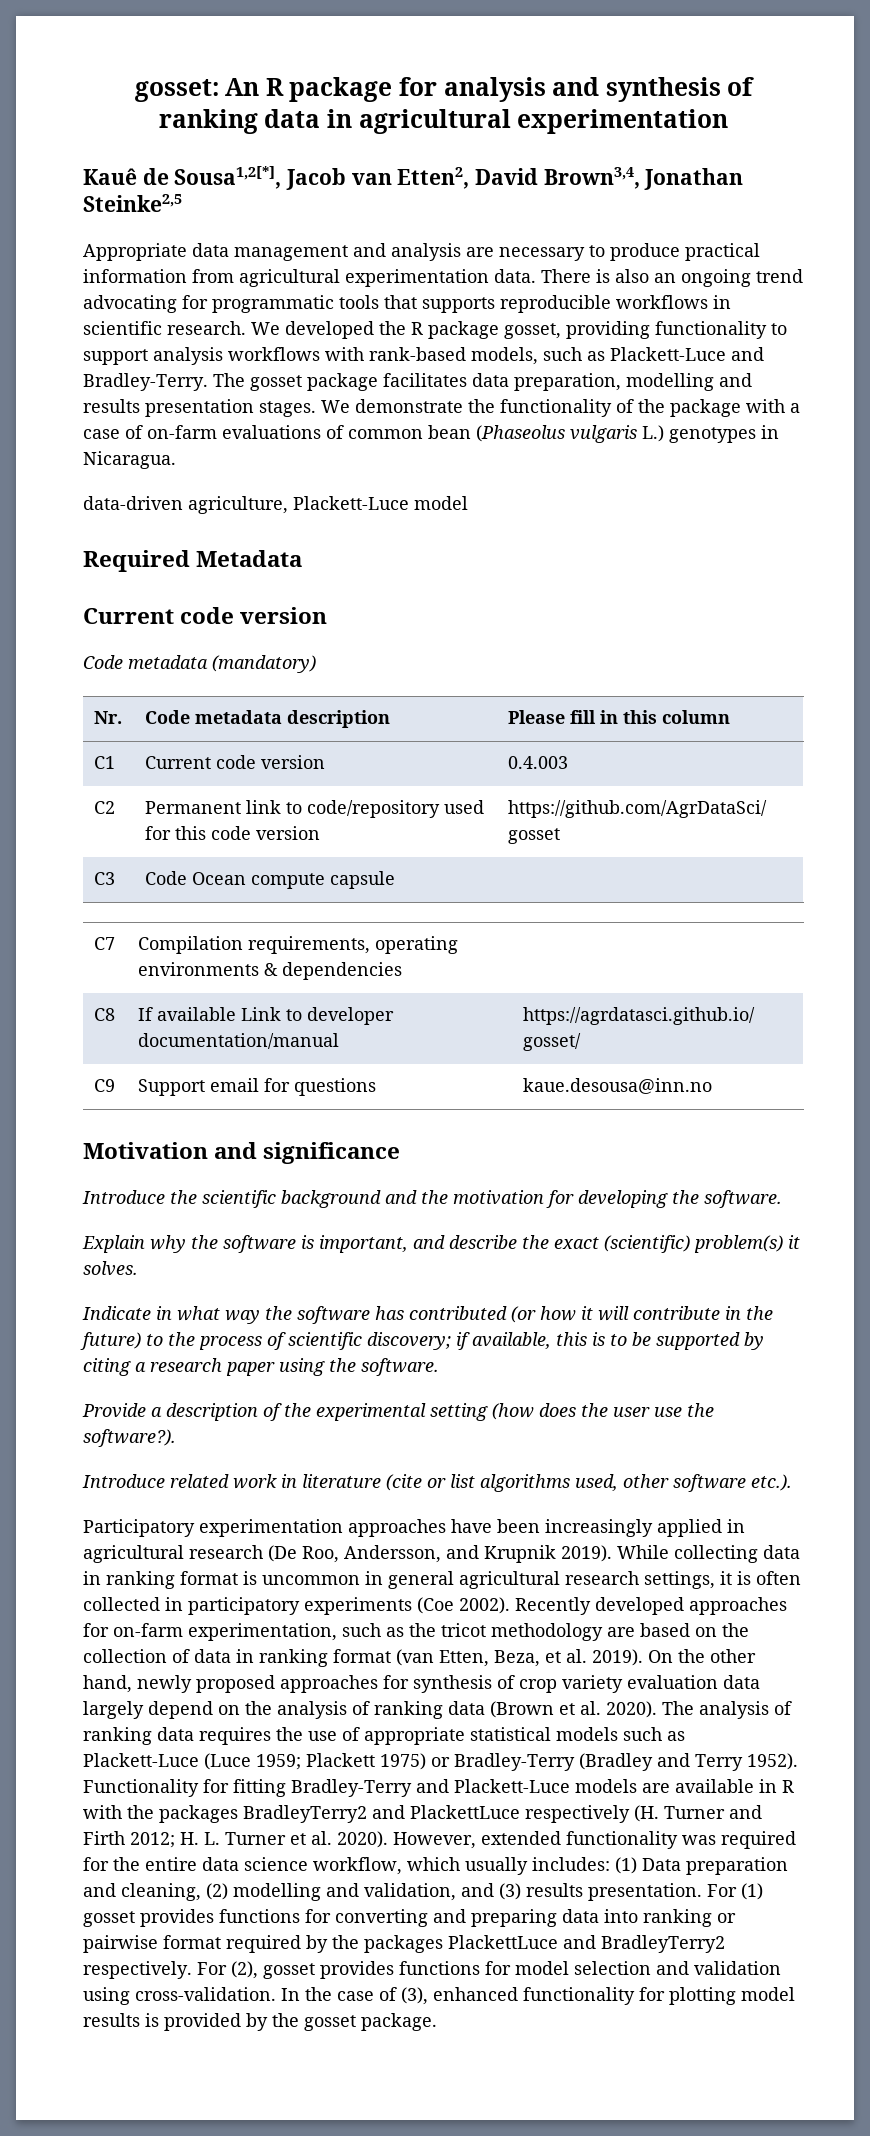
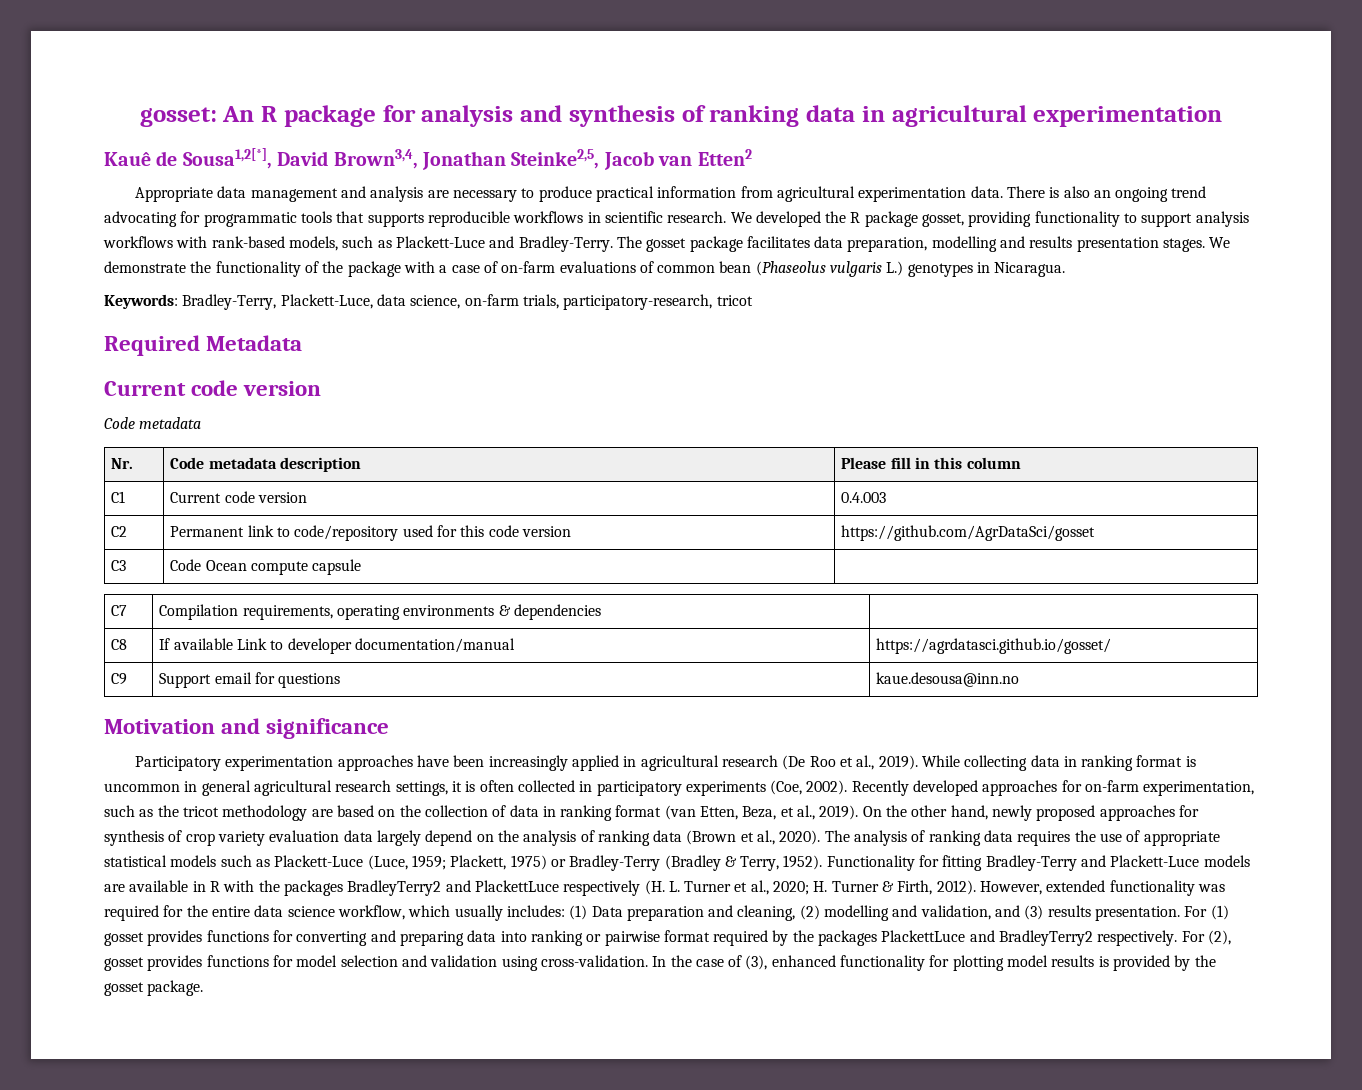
[286,167,744,190] [83,194,182,212] Jacob van Etten2, David Brown3,4, Jonathan Steinke2,5 -> [277,149,752,170] David Brown3,4, Jonathan Steinke2,5, Jacob van Etten2
[83,496,468,514] data-driven agriculture, Plackett-Luce model -> [104,294,753,310] Keywords: Bradley-Terry, Plackett-Luce, data science, on-farm trials, participatory-research, tricot
[212,655,316,673] (mandatory) -> (202, 423) none
[82,1190,782,1208] [82,1235,800,1253] [83,1261,138,1276] [82,1306,773,1324] [80,1332,764,1350] [83,1358,439,1376] [82,1403,714,1421] [83,1429,176,1447] [82,1474,792,1492] // Introduce the scientific background and the motivation for developing the software. // Explain why the software is important, and describe the exact (scientific) problem(s) it solves. // Indicate in what way the software has contributed (or how it will contribute in the future) to the process of scientific discovery; if available, this is to be supported by citing a research paper using the software. // Provide a description of the experimental setting (how does the user use the software?). // Introduce related work in literature (cite or list algorithms used, other software etc.). -> (390, 728) none
[302,1545,556,1563] Roo, Andersson, and Krupnik -> [809,755,875,770] Roo et al.,
[417,1597,454,1614] (Coe -> [770,780,803,795] (Coe,
[566,1649,587,1663] al. -> [797,805,816,820] al.,
[580,1701,601,1715] al. -> [757,830,776,845] al.,
[204,1753,375,1770] (Luce 1959; Plackett -> [367,855,507,870] (Luce, 1959; Plackett,
[657,1753,743,1771] and Terry -> [724,856,780,871] & Terry,
[664,1805,762,1819] [83,1831,388,1848] Turner and Firth 2012; H. L. Turner et al. 2020). -> [668,880,976,895] L. Turner et al., 2020; H. Turner & Firth, 2012).

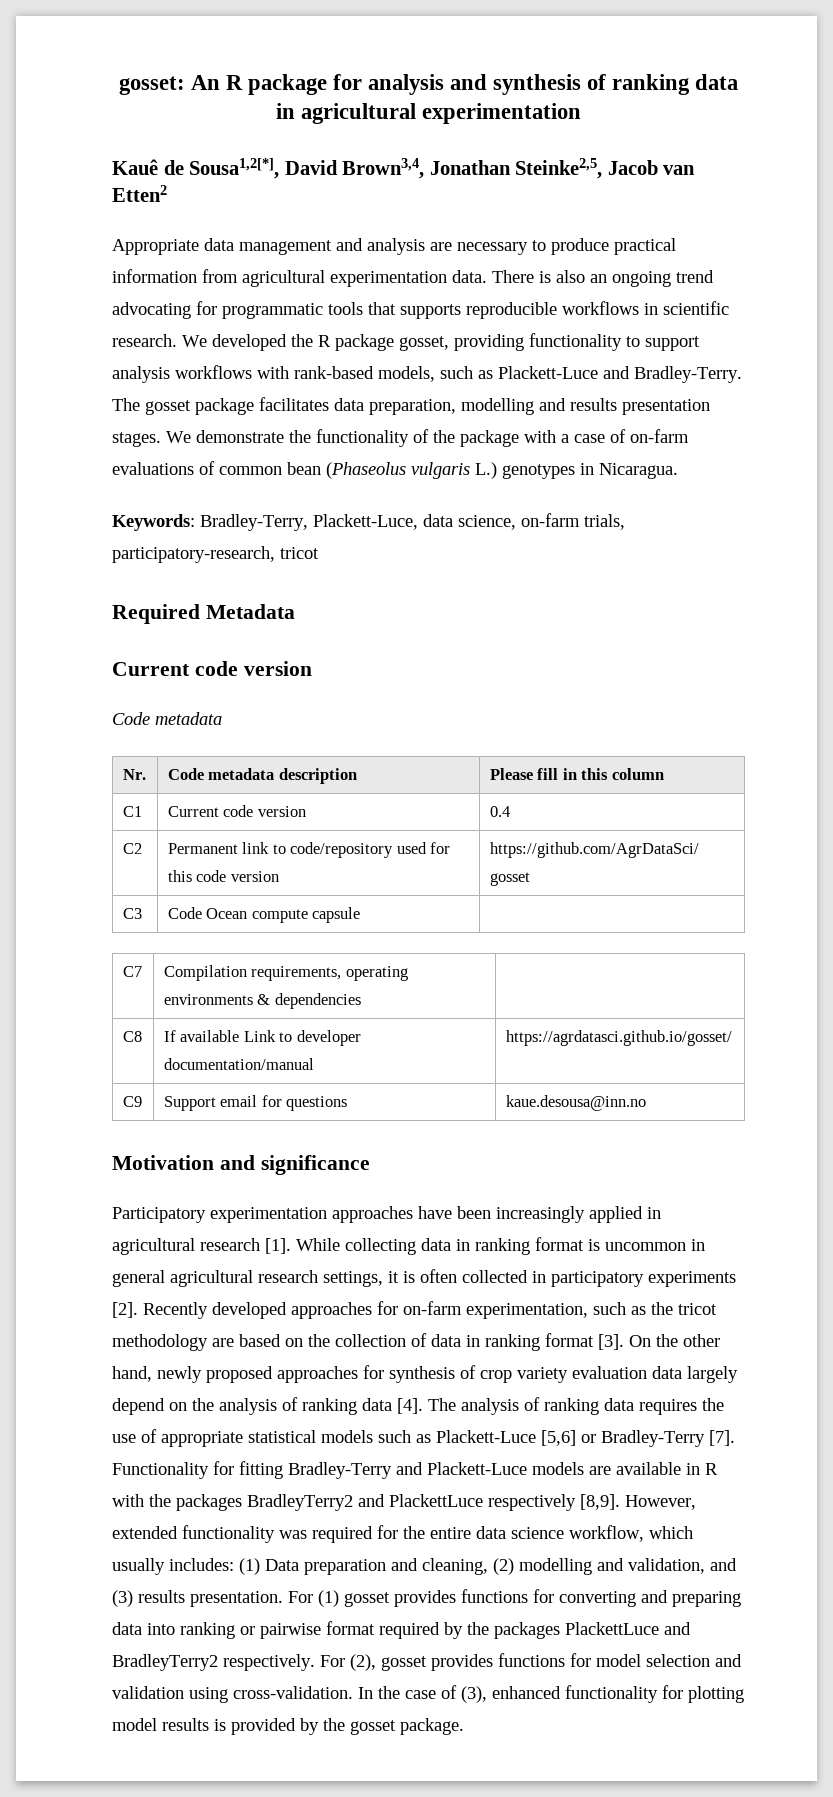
[841,492,887,503] 0.4.003 -> [489,806,510,817] 0.4
[782,755,918,770] (De Roo et al., 2019). -> [265,1238,291,1254] [1].
[770,780,848,795] (Coe, 2002). -> [112,1302,138,1318] [2].
[664,805,859,820] (van Etten, Beza, et al., 2019). -> [598,1334,624,1350] [3].
[686,830,821,845] (Brown et al., 2020). -> [397,1398,423,1414] [4].
[367,855,823,871] (Luce, 1959; Plackett, 1975) or Bradley-Terry (Bradley & Terry, 1952). -> [541,1430,735,1447] [5,6] or Bradley-Terry [7].
[644,880,976,895] (H. L. Turner et al., 2020; H. Turner & Firth, 2012). -> [580,1494,620,1510] [8,9].

